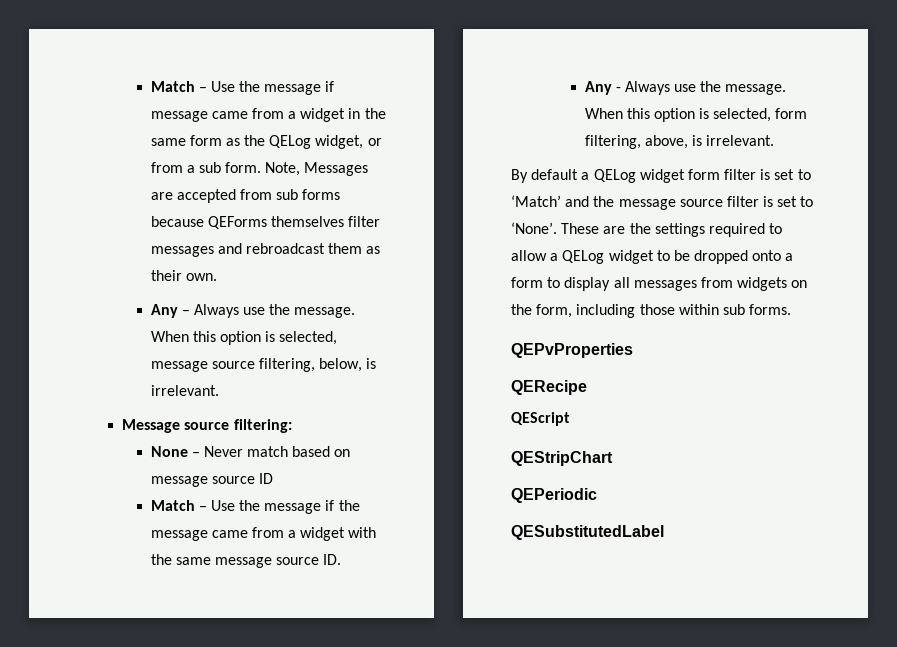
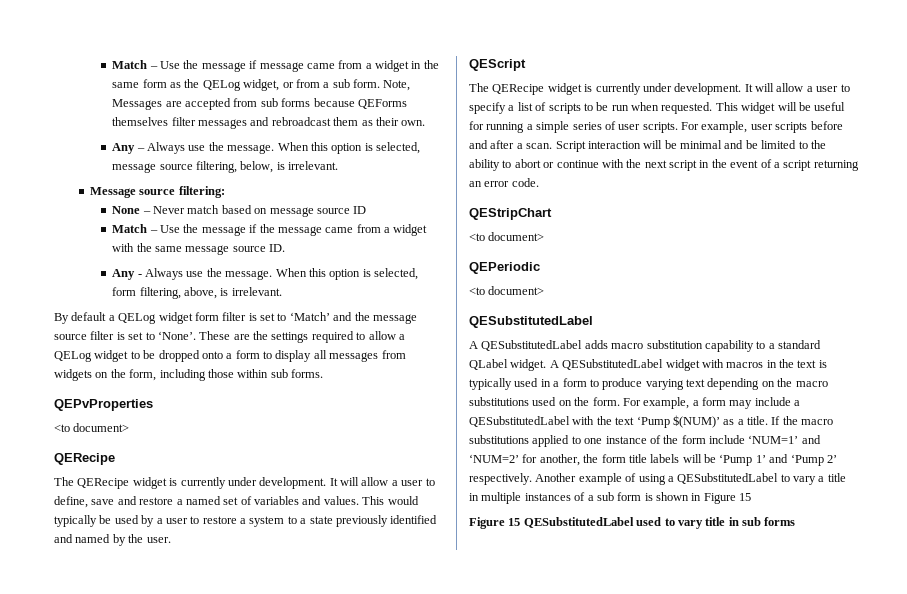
(633, 350) none -> [54,423,130,432] // <to document>
[511,412,570,426] QEScript -> [54,477,435,489] [54,496,419,508] [54,515,438,527] [54,534,171,546] [469,59,526,71] [469,83,850,95] [469,102,846,114] [469,121,843,133] [469,140,826,152] [469,159,859,171] [469,178,539,187] The QERecipe widget is currently under development. It will allow a user to define, save and restore a named set of variables and values. This would typically be used by a user to restore a system to a state previously identified and named by the user. // QEScript // The QERecipe widget is currently under development. It will allow a user to specify a list of scripts to be run when requested. This widget will be useful for running a simple series of user scripts. For example, user scripts before and after a scan. Script interaction will be minimal and be limited to the ability to abort or continue with the next script in the event of a script returning an error code.
(613, 458) none -> [469,232,545,241] // <to document>
[511,525,664,540] // QESubstitutedLabel -> [469,286,545,295] [469,316,593,328] [469,340,821,352] [469,359,827,371] [469,378,828,390] [469,397,801,409] [469,415,834,428] [469,435,821,447] [469,454,837,466] [469,473,846,485] [469,492,752,504] [469,517,796,529] // <to document> // QESubstitutedLabel // A QESubstitutedLabel adds macro substitution capability to a standard QLabel widget. A QESubstitutedLabel widget with macros in the text is typically used in a form to produce varying text depending on the macro substitutions used on the form. For example, a form may include a QESubstitutedLabel with the text ‘Pump $(NUM)’ as a title. If the macro substitutions applied to one instance of the form include ‘NUM=1’ and ‘NUM=2’ for another, the form title labels will be ‘Pump 1’ and ‘Pump 2’ respectively. Another example of using a QESubstitutedLabel to vary a title in multiple instances of a sub form is shown in Figure 15 // Figure 15 QESubstitutedLabel used to vary title in sub forms

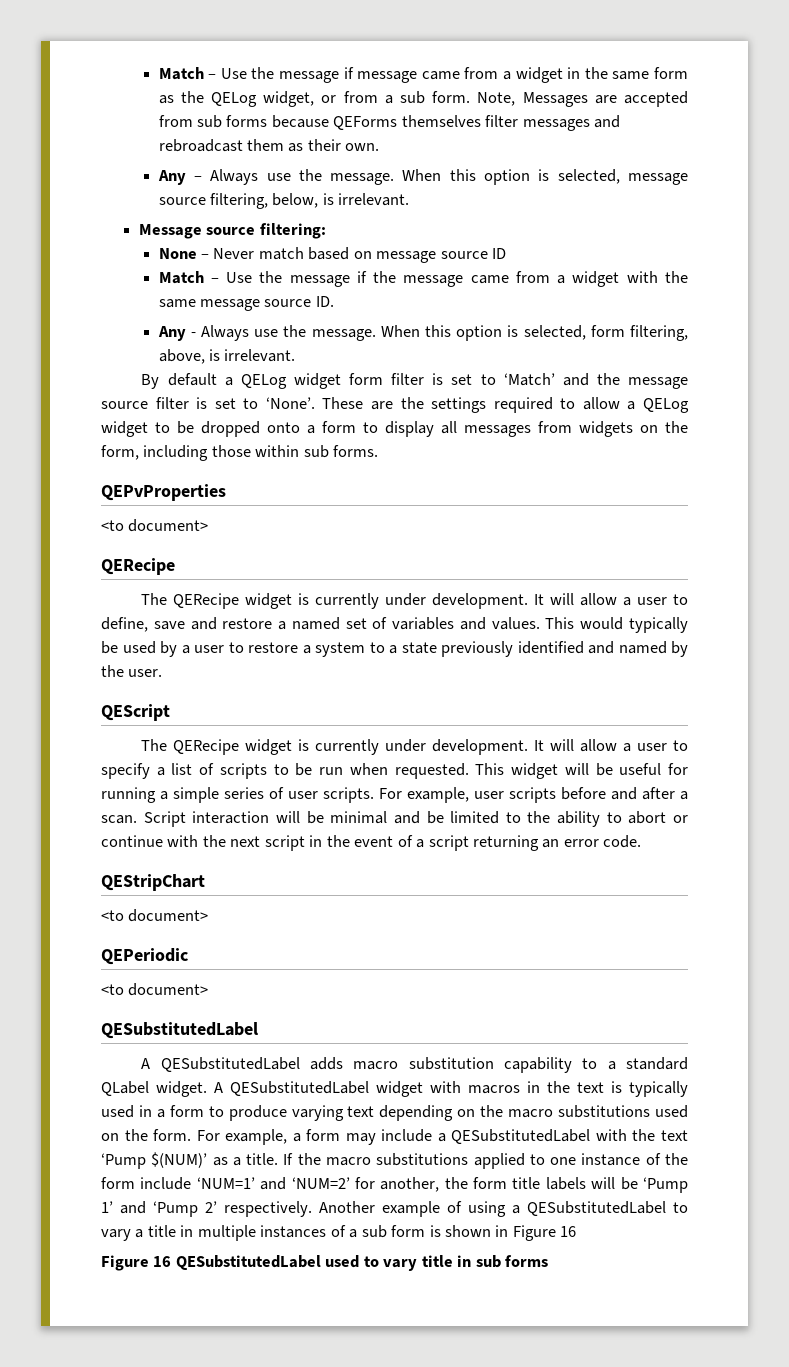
[739,493,752,501] [469,517,521,529] 15 // Figure 15 -> [560,1226,577,1237] [101,1255,172,1271] 16 // Figure 16

